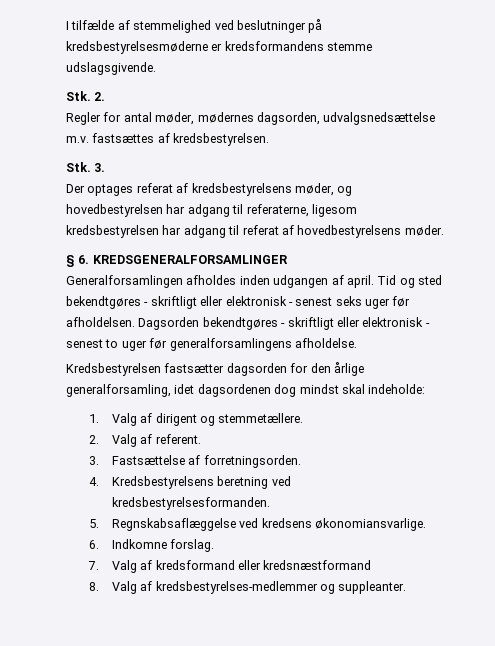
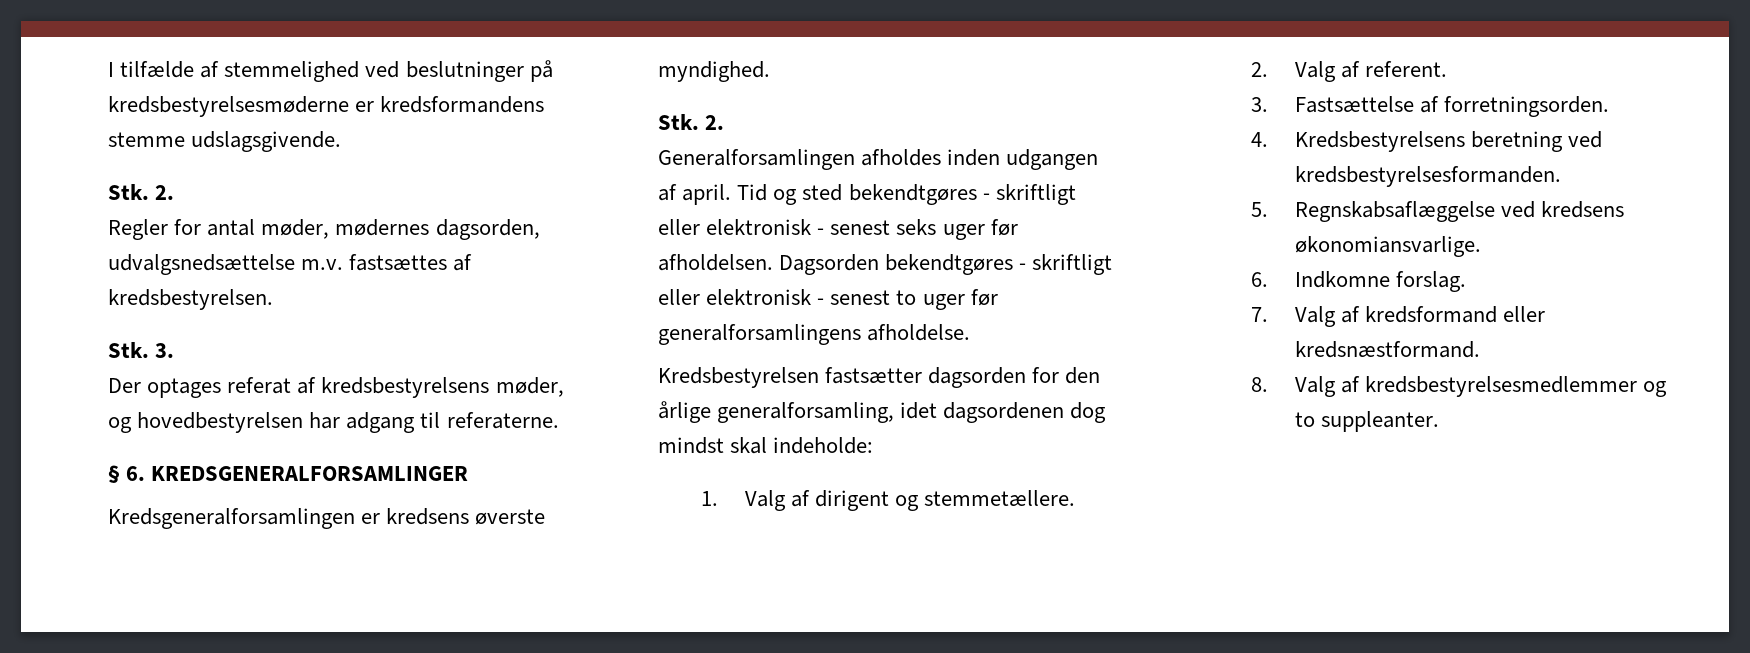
[246,204,357,217] [65,225,444,238] [65,255,288,267] referaterne, ligesom kredsbestyrelsen har adgang til referat af hovedbestyrelsens møder. // § 6. KREDSGENERALFORSAMLINGER -> [446,412,559,429] [108,465,469,483] [108,508,546,529] [658,61,771,82] [658,114,725,130] referaterne. // § 6. KREDSGENERALFORSAMLINGER // Kredsgeneralforsamlingen er kredsens øverste myndighed. // Stk. 2.
[263,560,372,570] kredsnæstformand -> [1294,341,1480,358] kredsnæstformand.
[155,581,336,594] kredsbestyrelses-medlemmer og -> [1364,376,1667,397] [1294,412,1315,427] kredsbestyrelsesmedlemmer og to

